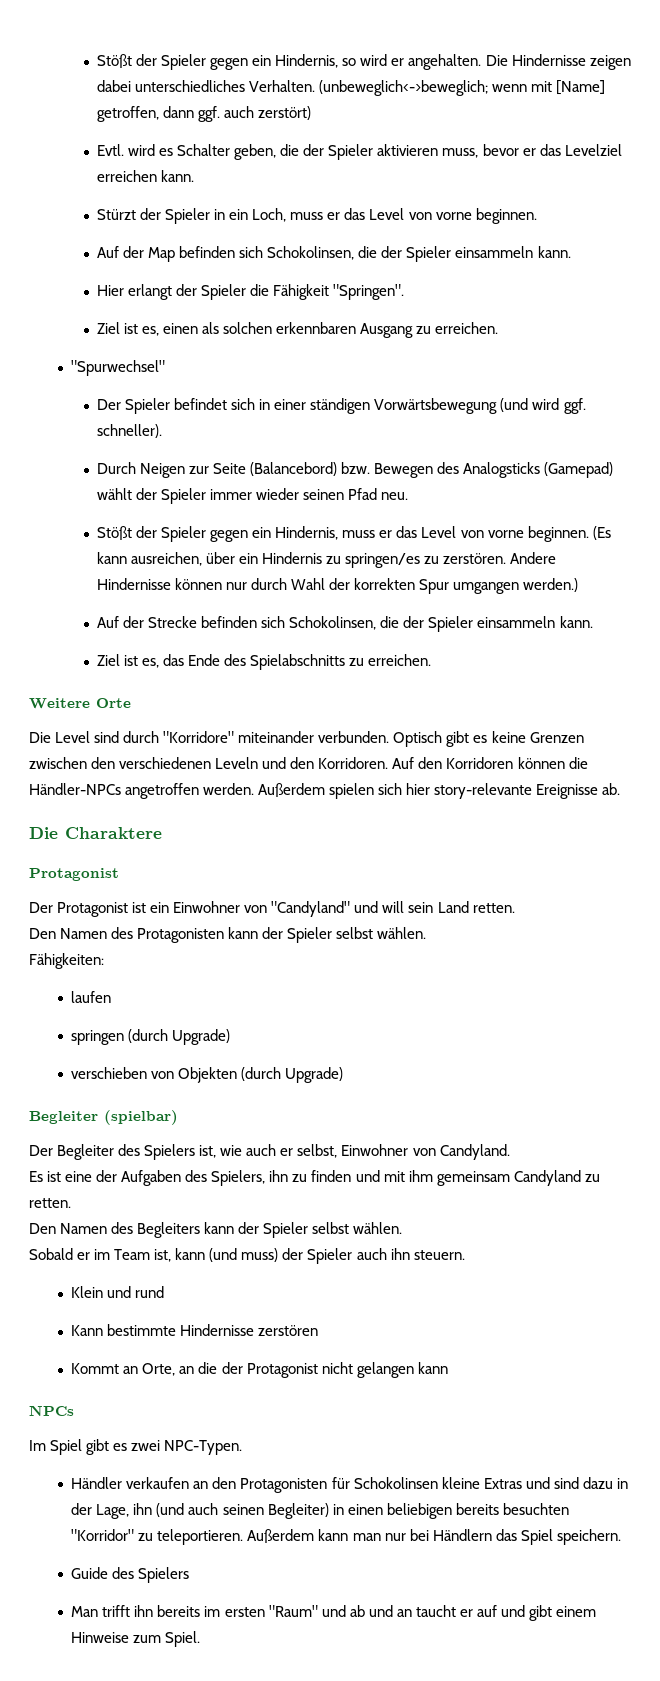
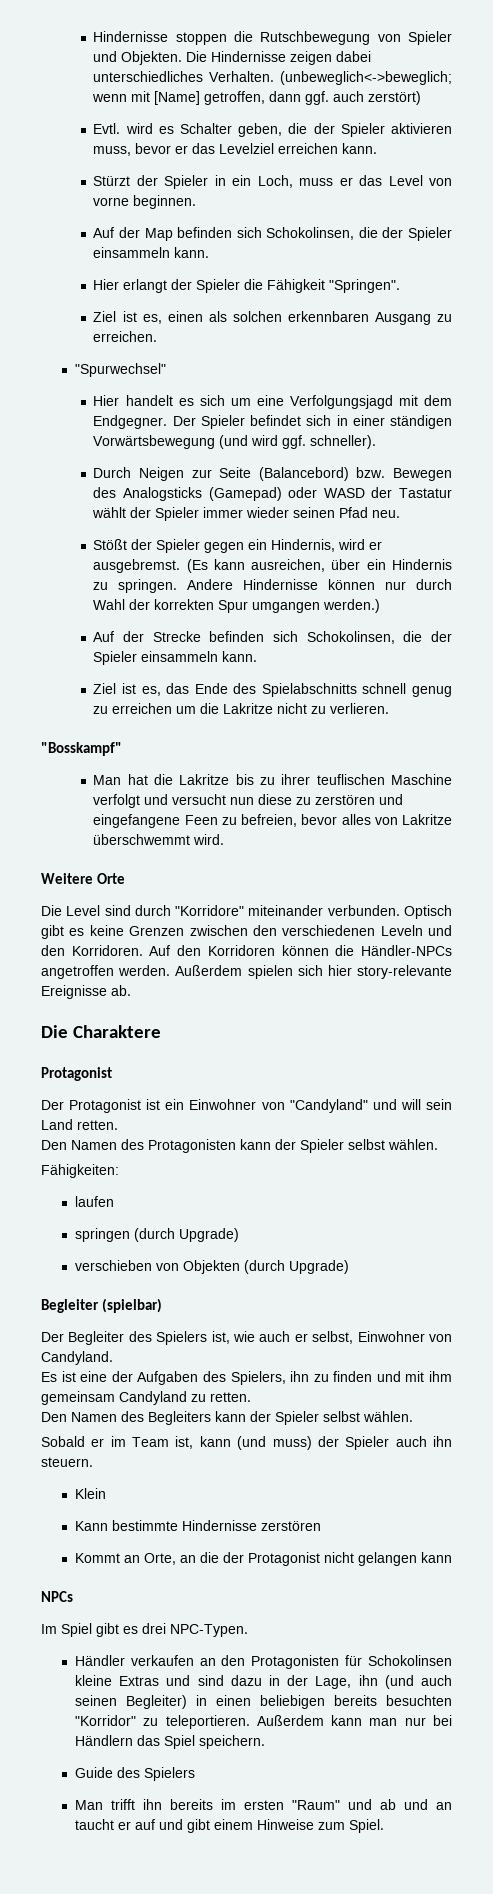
[97,54,482,70] Stößt der Spieler gegen ein Hindernis, so wird er angehalten. -> [93,31,453,45] [93,51,183,65] Hindernisse stoppen die Rutschbewegung von Spieler und Objekten.
(166, 368) none -> [93,395,452,409] [93,415,168,429] Hier handelt es sich um eine Verfolgungsjagd mit dem Endgegner.
(614, 470) none -> [288,487,452,498] oder WASD der Tastatur
[342,526,589,542] muss er das Level von vorne beginnen. -> [338,539,383,550] [93,559,181,573] wird er ausgebremst.
[345,553,507,568] springen/es zu zerstören. -> [118,579,178,593] springen.
[349,654,432,666] zu erreichen. -> [362,683,452,697] [93,703,390,714] [41,742,122,756] [93,774,452,785] [93,794,404,808] [93,814,452,828] [93,834,225,845] schnell genug zu erreichen um die Lakritze nicht zu verlieren. // "Bosskampf" // Man hat die Lakritze bis zu ihrer teuflischen Maschine verfolgt und versucht nun diese zu zerstören und eingefangene Feen zu befreien, bevor alles von Lakritze überschwemmt wird.
[107,1286,165,1298] und rund -> (106, 1493) none
[131,1440,161,1451] zwei -> [142,1623,166,1634] drei

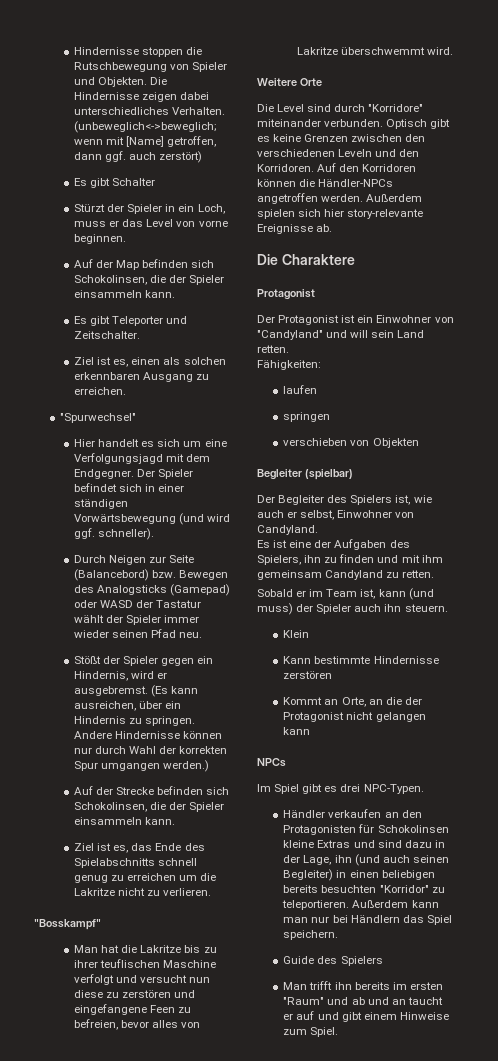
[93,123,452,137] [93,143,378,156] Evtl. wird es Schalter geben, die der Spieler aktivieren muss, bevor er das Levelziel erreichen kann. -> [74,178,156,188] Es gibt Schalter
[93,279,401,293] Hier erlangt der Spieler die Fähigkeit "Springen". -> [74,316,188,326] [74,331,141,339] Es gibt Teleporter und Zeitschalter.
[41,1139,438,1153] // Den Namen des Protagonisten kann der Spieler selbst wählen. -> (289, 349) none
[133,1228,239,1242] (durch Upgrade) -> (331, 417) none
[243,1260,349,1274] (durch Upgrade) -> (419, 443) none
[41,1411,413,1425] // Den Namen des Begleiters kann der Spieler selbst wählen. -> (435, 574) none

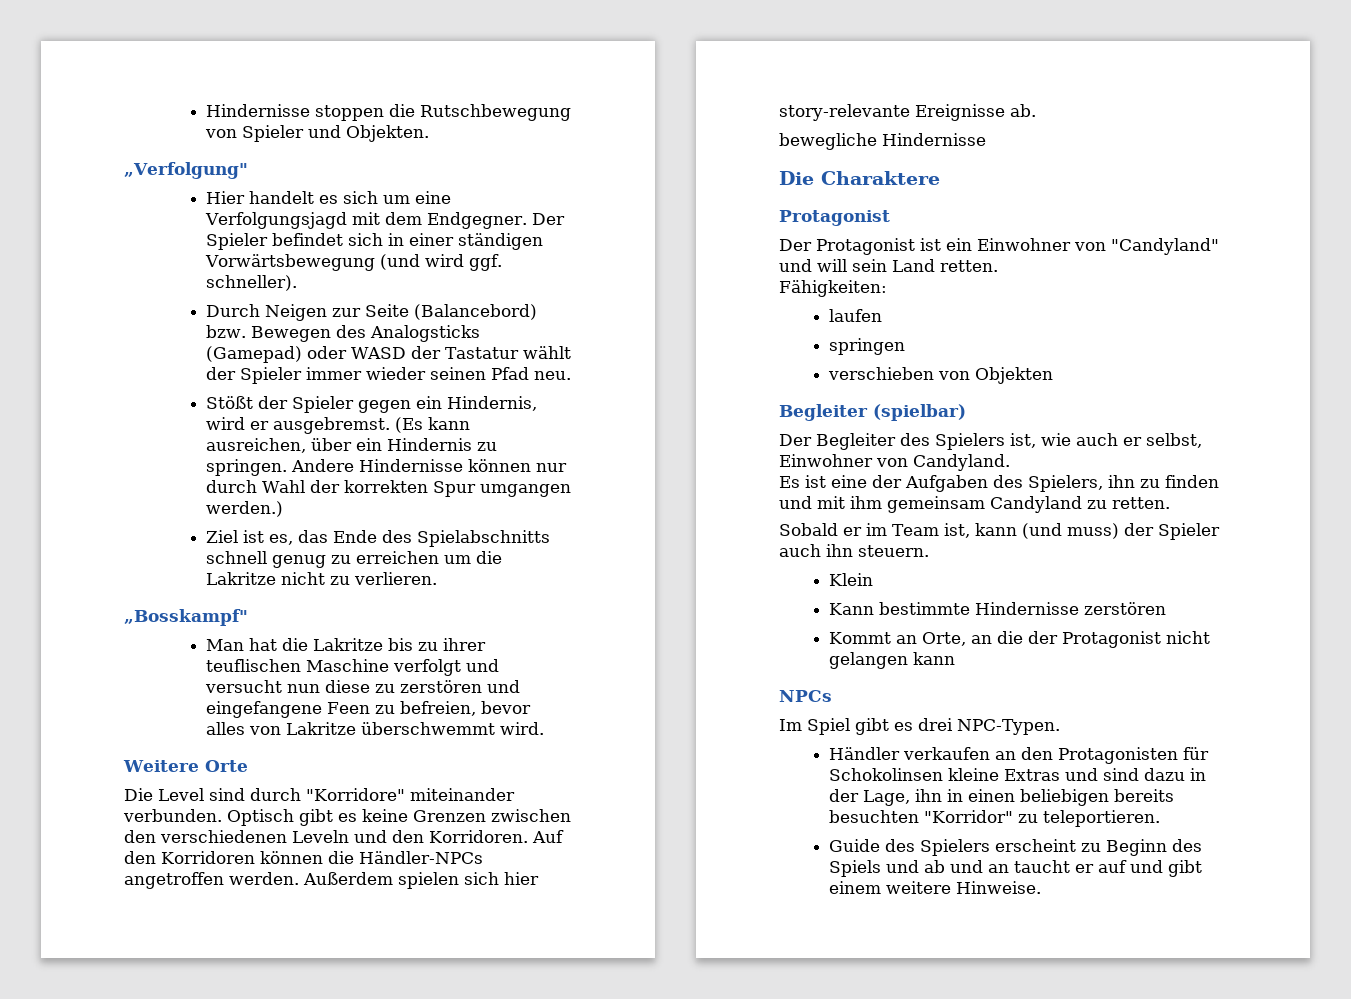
[150,77,168,85] [74,92,210,102] [74,107,226,115] [74,121,218,133] [74,136,217,147] [74,151,203,163] [74,178,156,188] [74,204,225,214] [74,219,228,227] [74,234,127,244] [74,259,215,270] [74,275,225,285] [74,290,176,298] [74,316,188,326] [74,331,141,339] [74,357,226,367] [74,372,210,382] [74,387,127,395] [60,413,137,423] Die Hindernisse zeigen dabei unterschiedliches Verhalten. (unbeweglich<->beweglich; wenn mit [Name] getroffen, dann ggf. auch zerstört) // Es gibt Schalter // Stürzt der Spieler in ein Loch, muss er das Level von vorne beginnen. // Auf der Map befinden sich Schokolinsen, die der Spieler einsammeln kann. // Es gibt Teleporter und Zeitschalter. // Ziel ist es, einen als solchen erkennbaren Ausgang zu erreichen. // "Spurwechsel" -> [124,162,248,179] // „Verfolgung"
[74,786,230,795] [74,802,225,812] [74,817,176,825] // Auf der Strecke befinden sich Schokolinsen, die der Spieler einsammeln kann. -> (283, 509) none
[34,919,101,930] "Bosskampf" -> [124,609,248,626] „Bosskampf"
(333, 228) none -> [779,133,986,150] // bewegliche Hindernisse
[354,854,449,866] [283,869,334,881] (und auch seinen Begleiter) -> (942, 795) none
[352,900,439,908] [283,915,452,925] [283,930,339,940] [283,956,383,966] [283,981,443,990] [283,997,325,1005] Außerdem kann man nur bei Händlern das Spiel speichern. // Guide des Spielers // Man trifft ihn bereits im ersten "Raum" -> [828,839,1202,856] [828,860,881,877] // Guide des Spielers erscheint zu Beginn des Spiels
[399,1012,449,1020] [283,1027,339,1037] Hinweise zum Spiel. -> [885,881,1041,894] weitere Hinweise.

